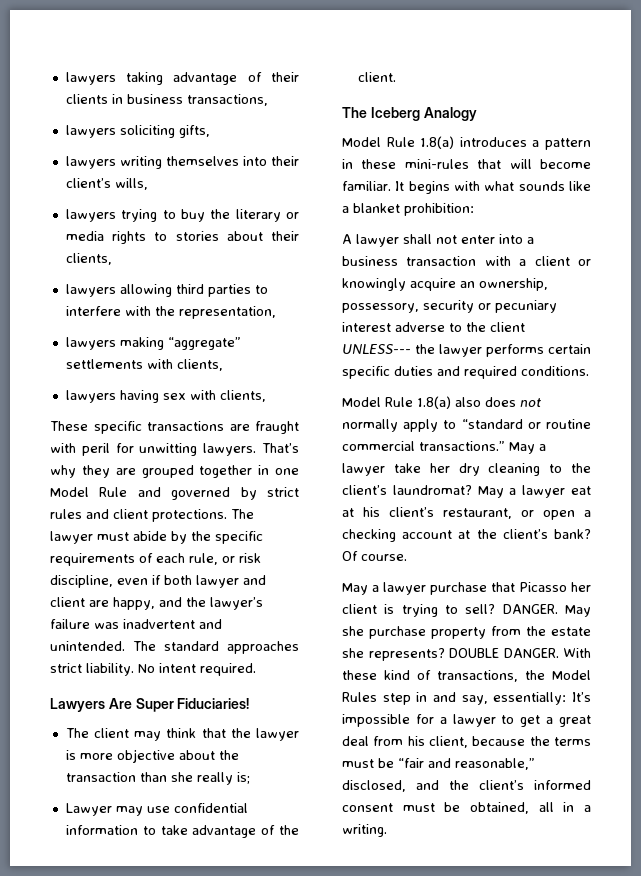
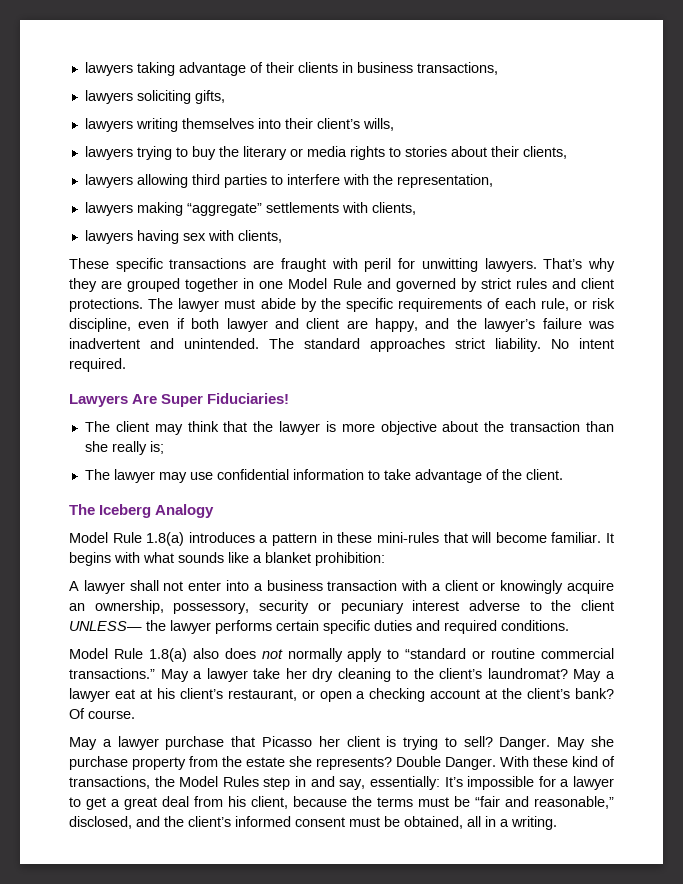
[65,803,112,816] Lawyer -> [84,469,155,483] The lawyer
[342,344,411,354] UNLESS--- -> [69,621,142,631] UNLESS—
[502,604,558,614] DANGER. -> [499,737,551,750] Danger.
[449,648,559,658] DOUBLE DANGER. -> [396,756,496,770] Double Danger.

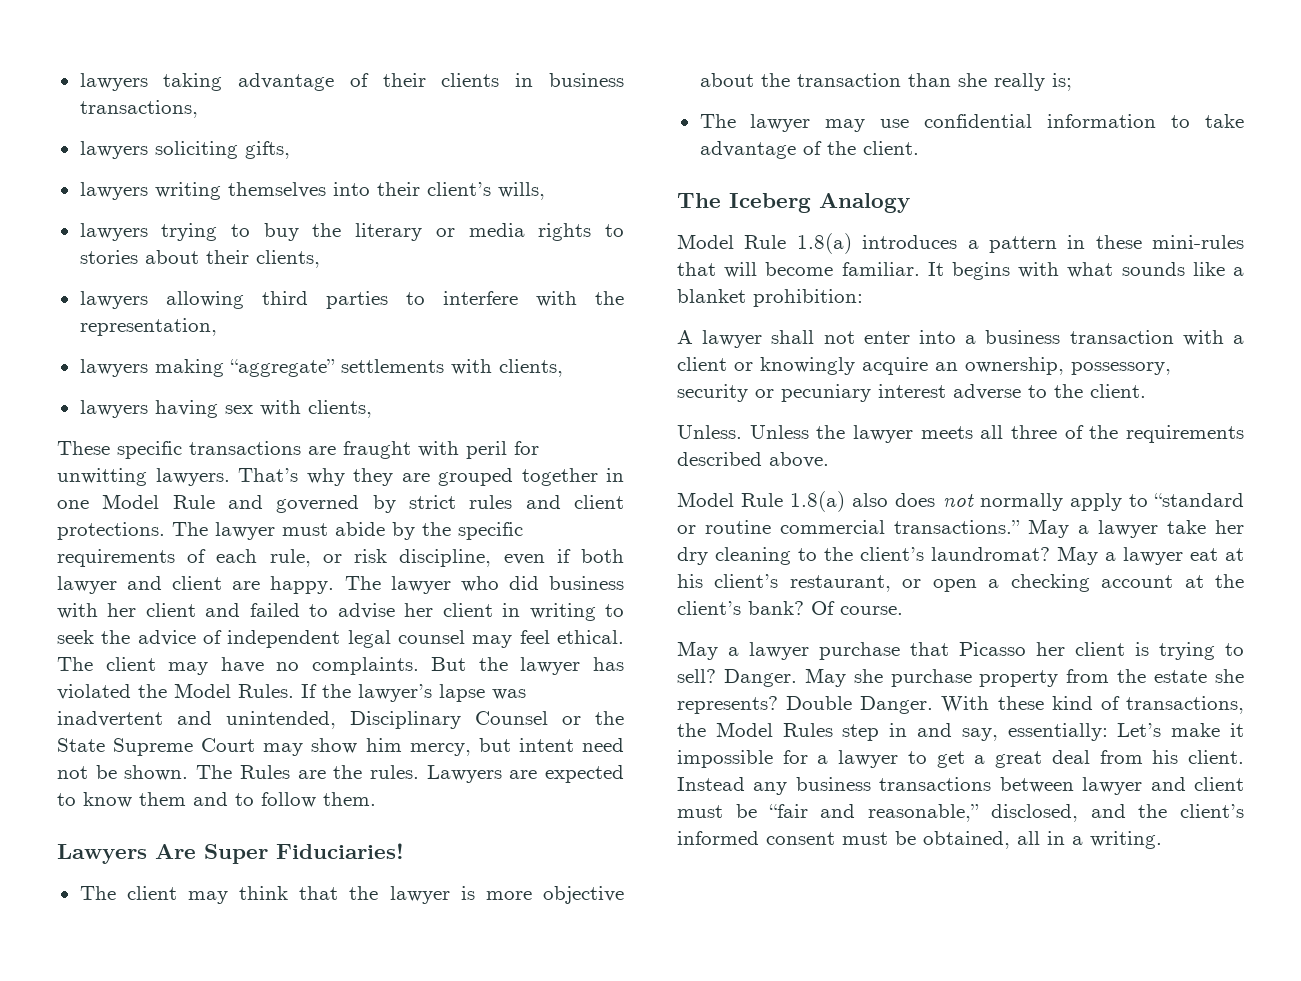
[375,318,450,332] happy, and -> [270,576,624,594] [57,603,624,621] [57,630,624,648] [57,657,624,675] [57,683,317,700] happy. The lawyer who did business with her client and failed to advise her client in writing to seek the advice of independent legal counsel may feel ethical. The client may have no complaints. But the lawyer has violated the Model Rules. If
[542,318,582,329] failure -> [439,684,485,702] lapse
[184,338,614,352] [69,358,126,372] unintended. The standard approaches strict liability. No intent required. -> [226,711,624,729] [57,738,624,756] [57,765,624,783] [57,792,376,808] unintended, Disciplinary Counsel or the State Supreme Court may show him mercy, but intent need not be shown. The Rules are the rules. Lawyers are expected to know them and to follow them.
[580,600,614,611] [69,620,569,634] client UNLESS— the lawyer performs certain specific duties and required conditions. -> [1090,384,1146,398] [677,425,1244,443] [677,452,829,468] client. // Unless. Unless the lawyer meets all three of the requirements described above.
[444,777,463,787] It’s -> [1117,723,1244,737] Let’s make it
[251,796,413,809] client, because the terms -> [1188,750,1244,764] [677,777,1244,795] client. Instead any business transactions between lawyer and client

